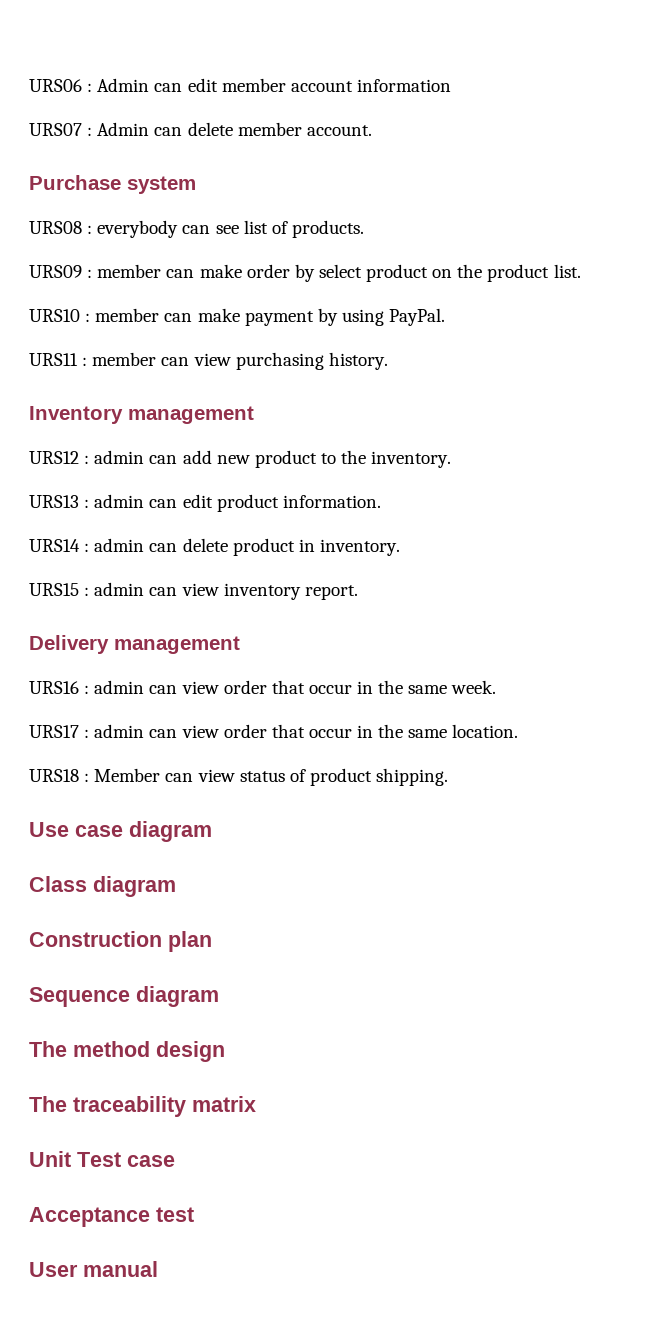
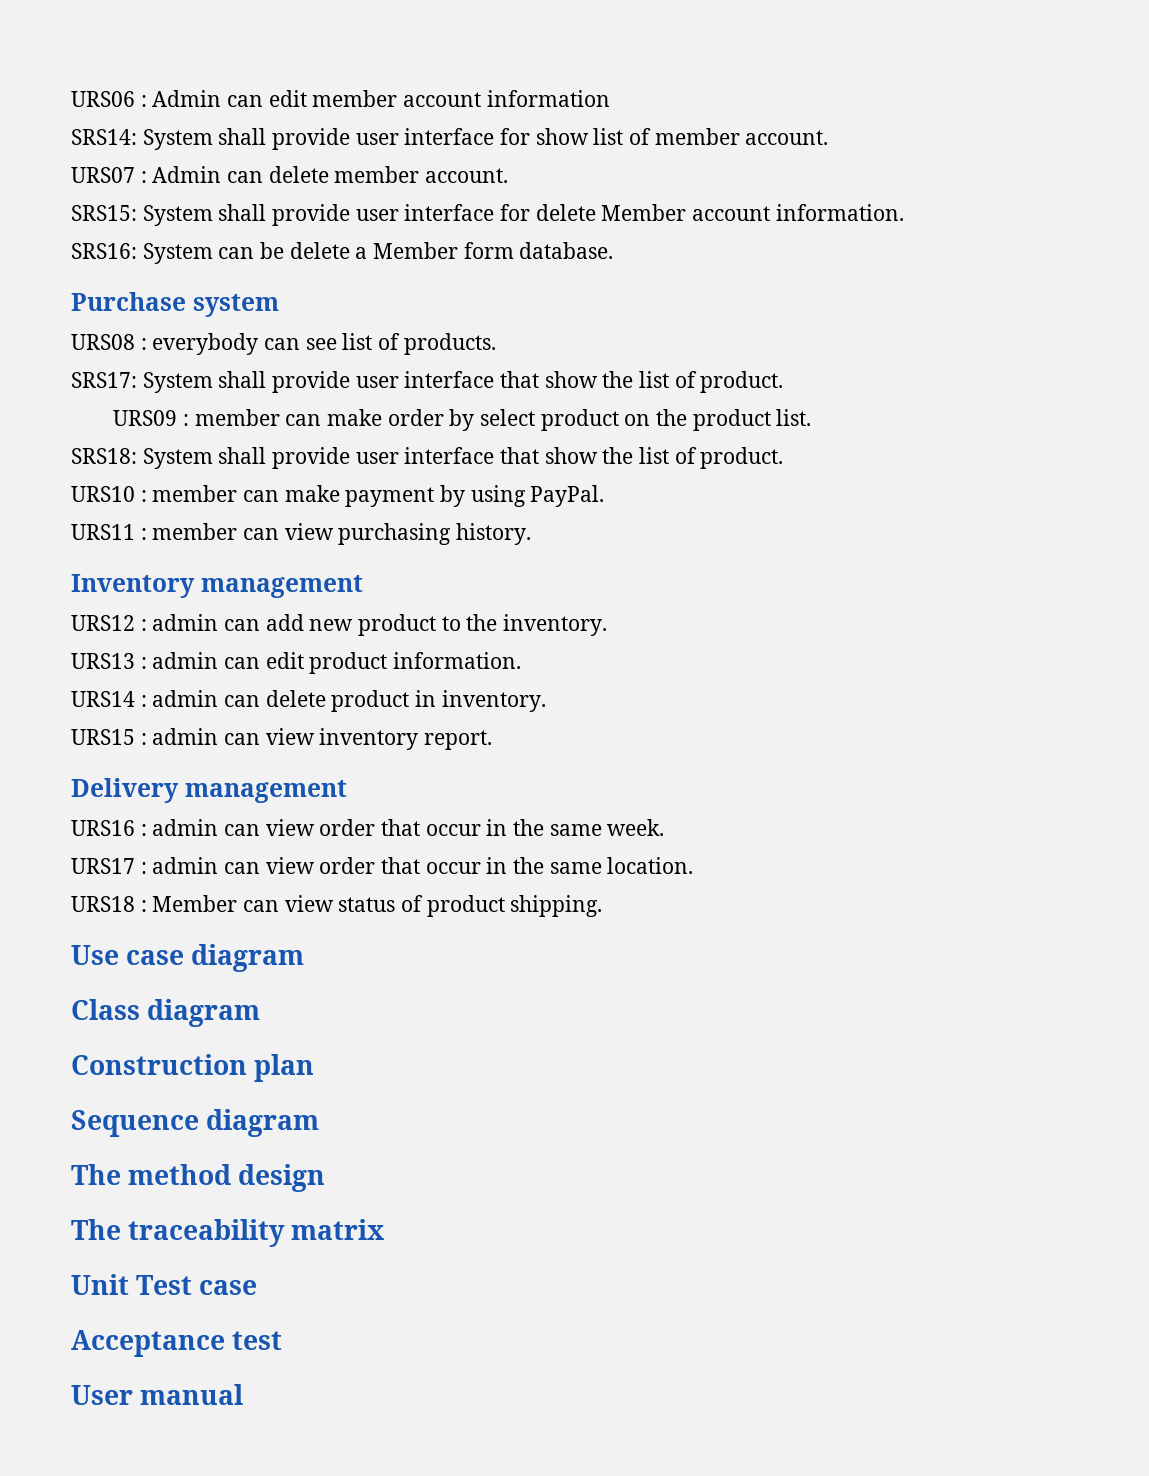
(451, 85) none -> [71,128,829,150] // SRS14: System shall provide user interface for show list of member account.
(372, 130) none -> [71,204,904,226] [71,242,614,264] // SRS15: System shall provide user interface for delete Member account information. // SRS16: System can be delete a Member form database.
(364, 229) none -> [71,371,784,393] // SRS17: System shall provide user interface that show the list of product.
(581, 271) none -> [71,447,784,469] // SRS18: System shall provide user interface that show the list of product.

